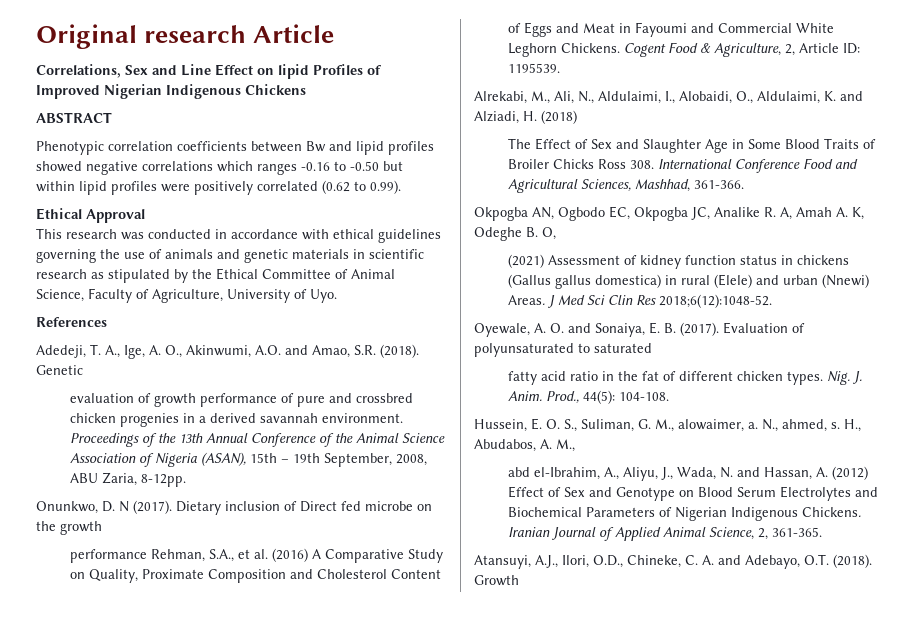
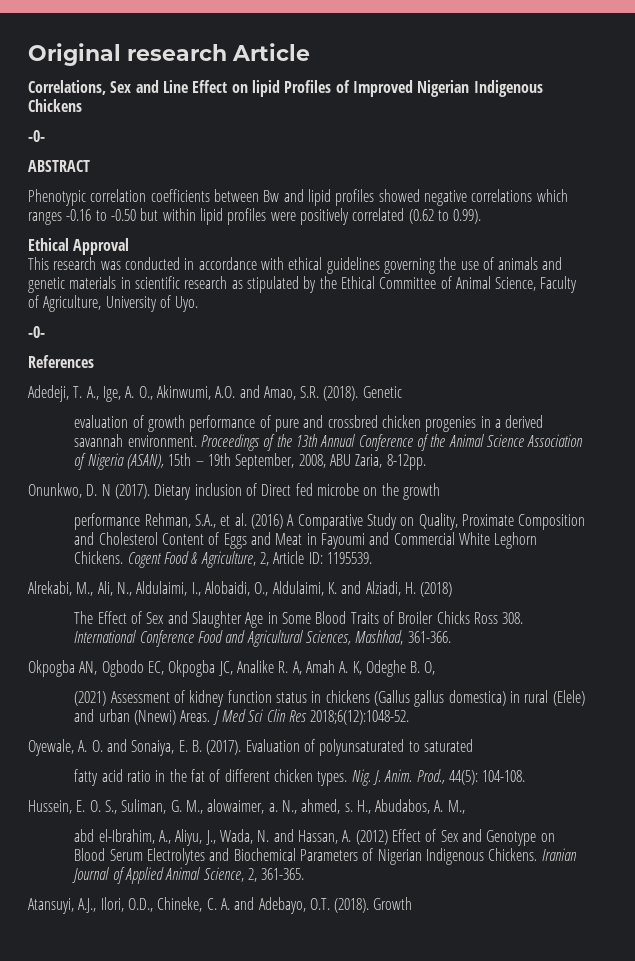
(306, 89) none -> [28,130,45,142] // -0-
(337, 296) none -> [28,326,45,338] // -0-

